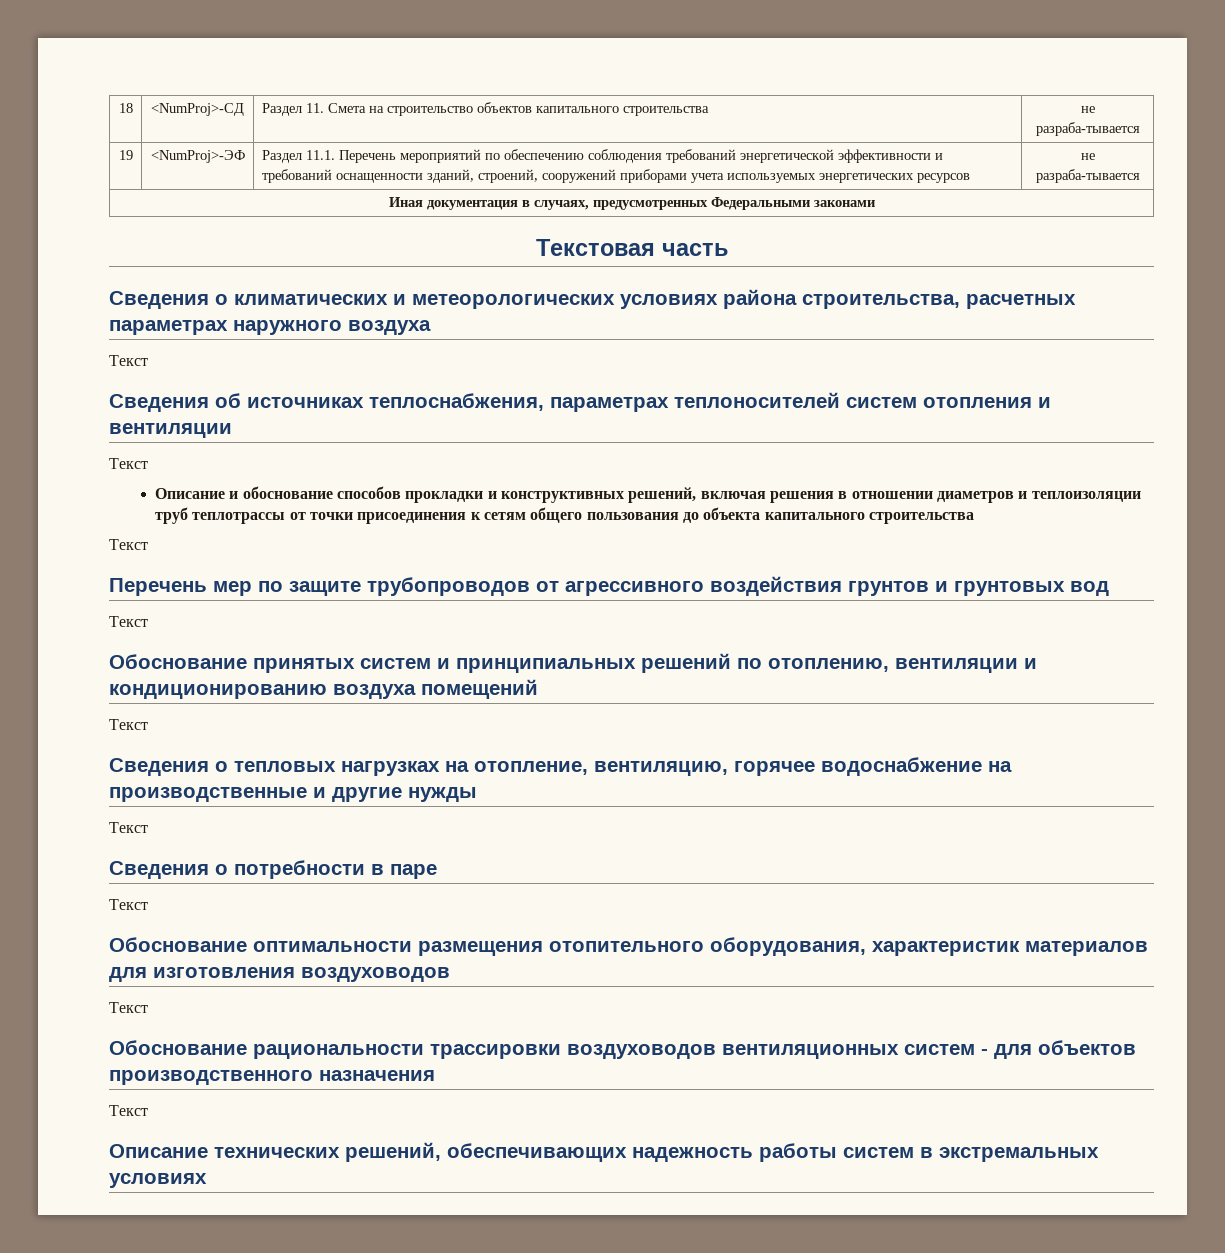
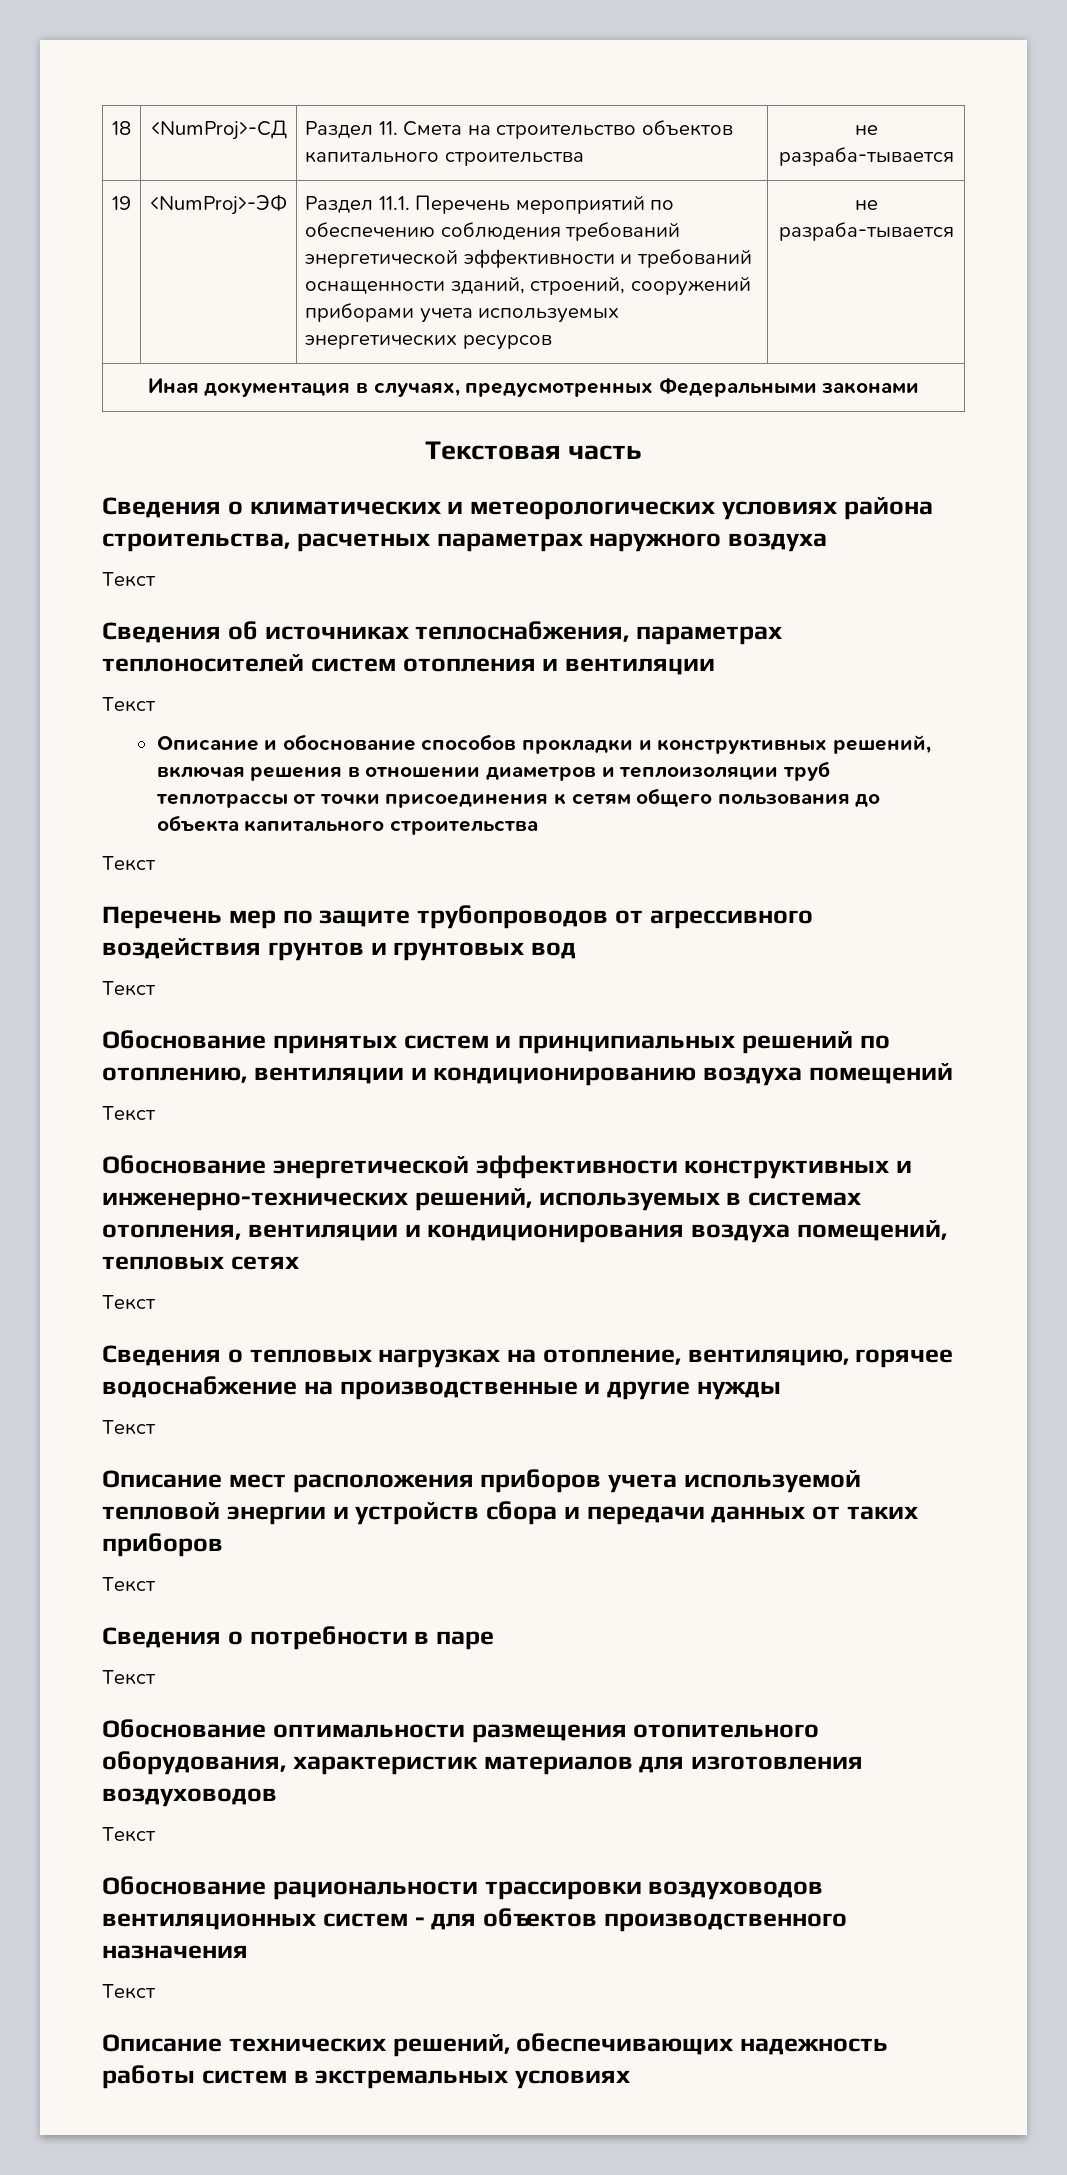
(148, 724) none -> [102,1155,912,1179] [102,1188,861,1211] [102,1220,947,1243] [102,1256,299,1270] [102,1295,156,1310] // Обоснование энергетической эффективности конструктивных и инженерно-технических решений, используемых в системах отопления, вентиляции и кондиционирования воздуха помещений, тепловых сетях // Текст
(148, 827) none -> [102,1469,861,1493] [102,1501,918,1525] [102,1533,223,1557] [102,1577,156,1592] // Описание мест расположения приборов учета используемой тепловой энергии и устройств сбора и передачи данных от таких приборов // Текст

